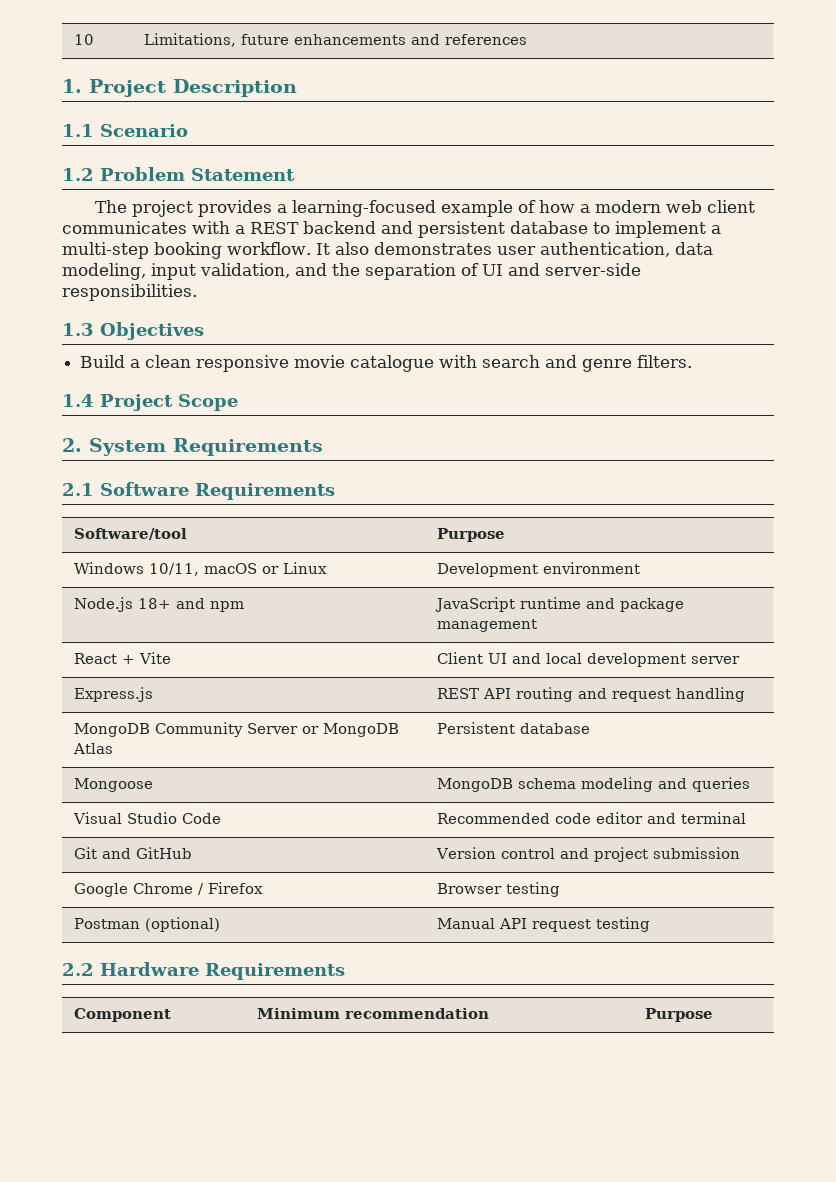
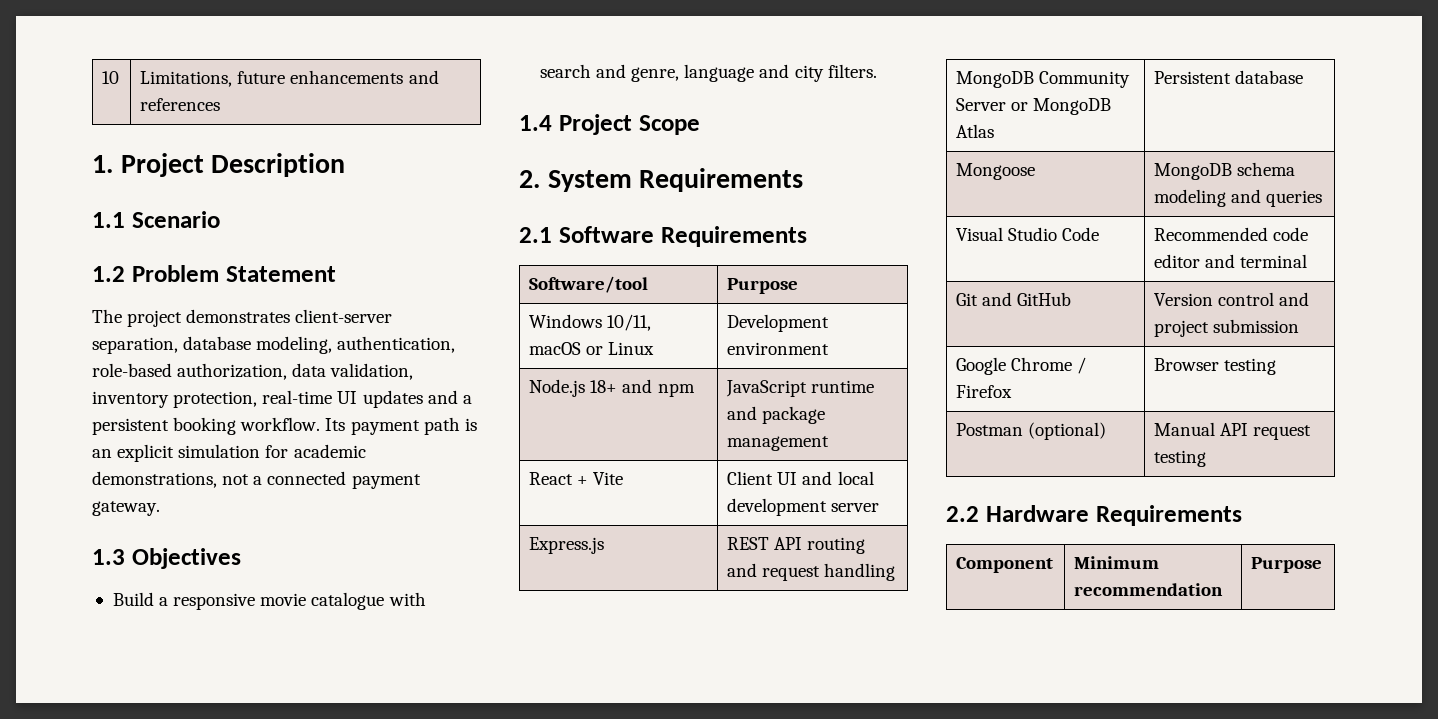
[197,200,755,217] [62,221,721,238] [62,242,713,259] [62,263,641,280] [62,284,197,301] provides a learning-focused example of how a modern web client communicates with a REST backend and persistent database to implement a multi-step booking workflow. It also demonstrates user authentication, data modeling, input validation, and the separation of UI and server-side responsibilities. -> [186,309,393,323] [92,336,456,354] [92,363,414,380] [92,390,472,408] [92,417,477,435] [92,444,366,462] [92,471,421,489] [92,501,160,516] demonstrates client-server separation, database modeling, authentication, role-based authorization, data validation, inventory protection, real-time UI updates and a persistent booking workflow. Its payment path is an explicit simulation for academic demonstrations, not a connected payment gateway.
[145,355,192,368] clean -> (169, 601) none
[582,359,633,372] genre -> [631,64,824,82] genre, language and city

